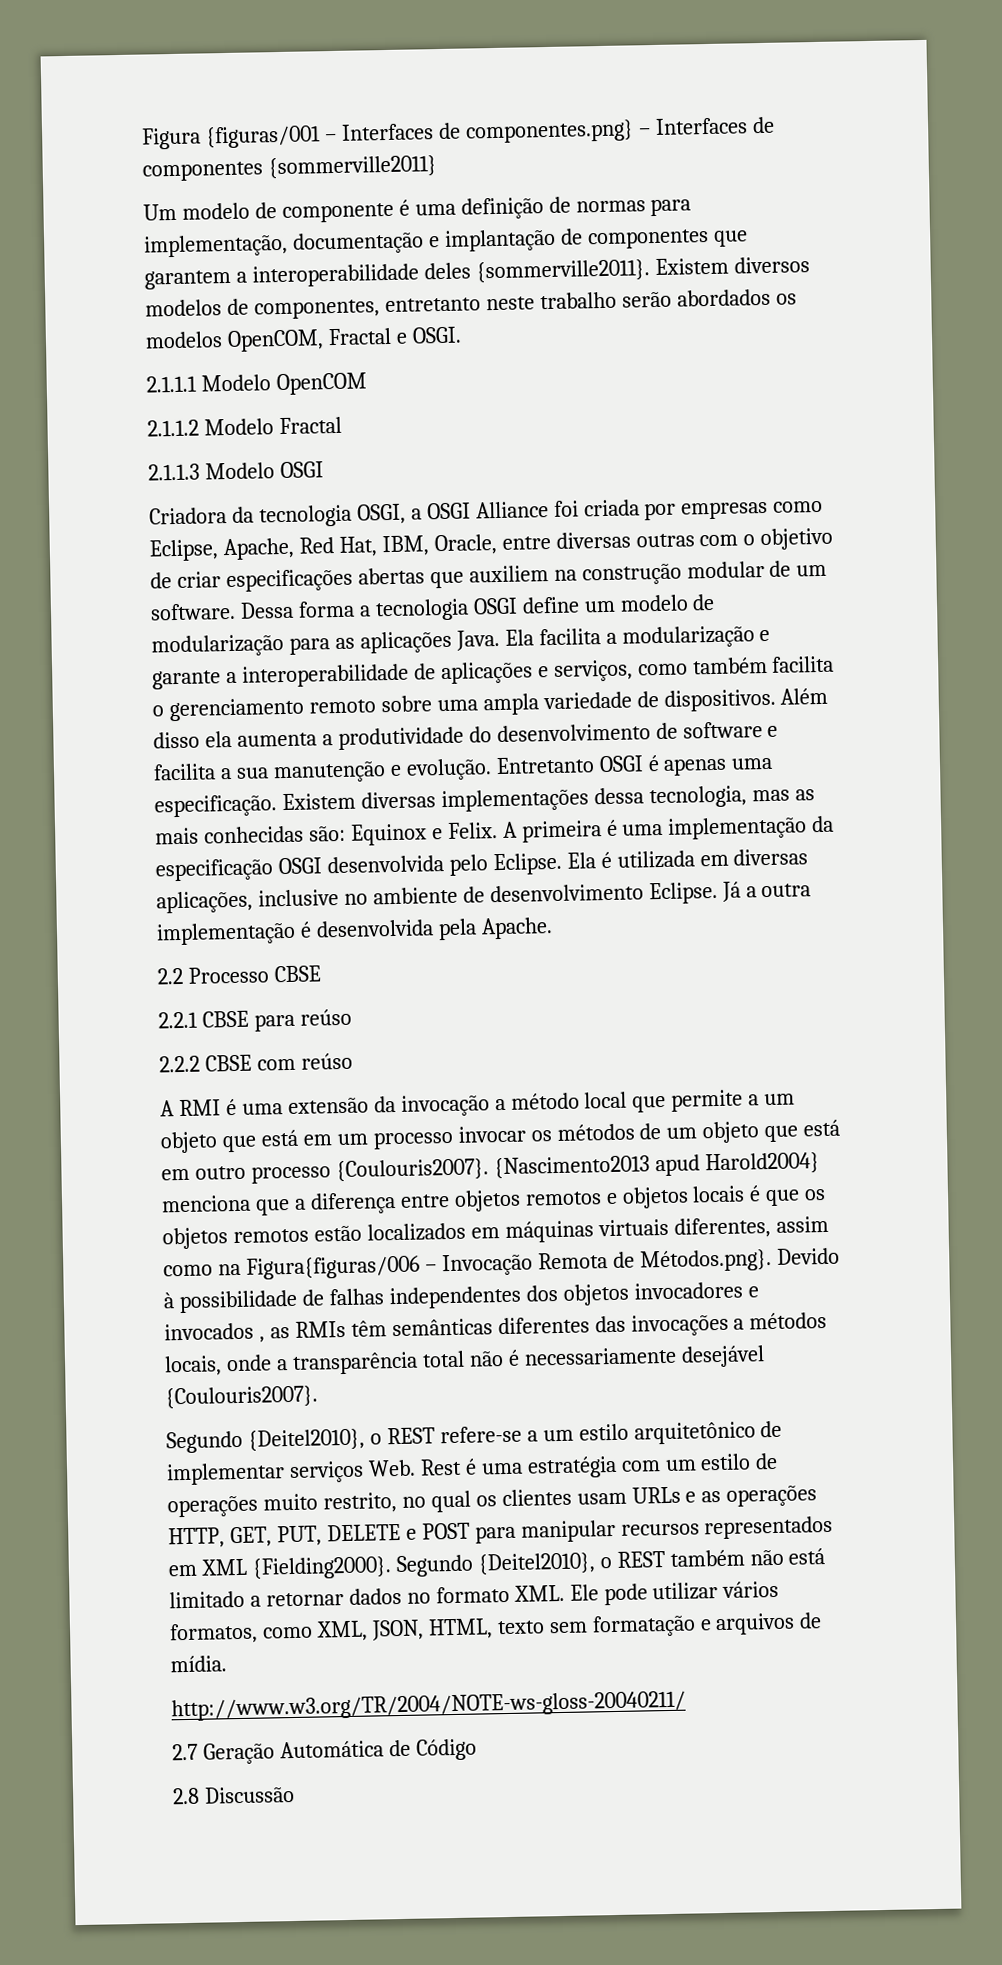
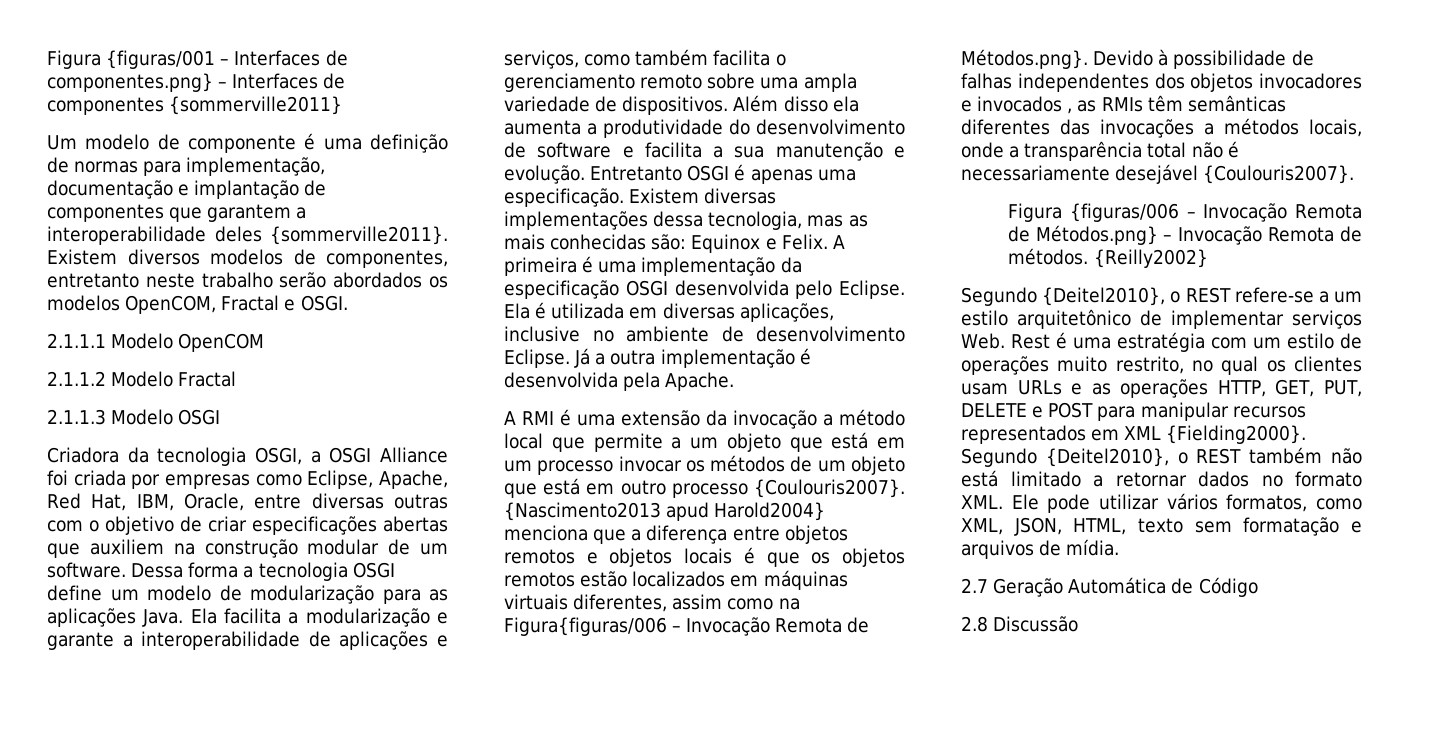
[157,965,321,985] [158,1008,352,1032] [159,1052,353,1073] // 2.2 Processo CBSE // 2.2.1 CBSE para reúso // 2.2.2 CBSE com reúso -> (735, 381) none
(318, 1397) none -> [1008,203,1363,222] [1008,225,1362,245] [1008,248,1208,268] // Figura {figuras/006 – Invocação Remota de Métodos.png} – Invocação Remota de métodos. {Reilly2002}
[171,1690,686,1722] // http://www.w3.org/TR/2004/NOTE-ws-gloss-20040211/ -> (1120, 547) none

